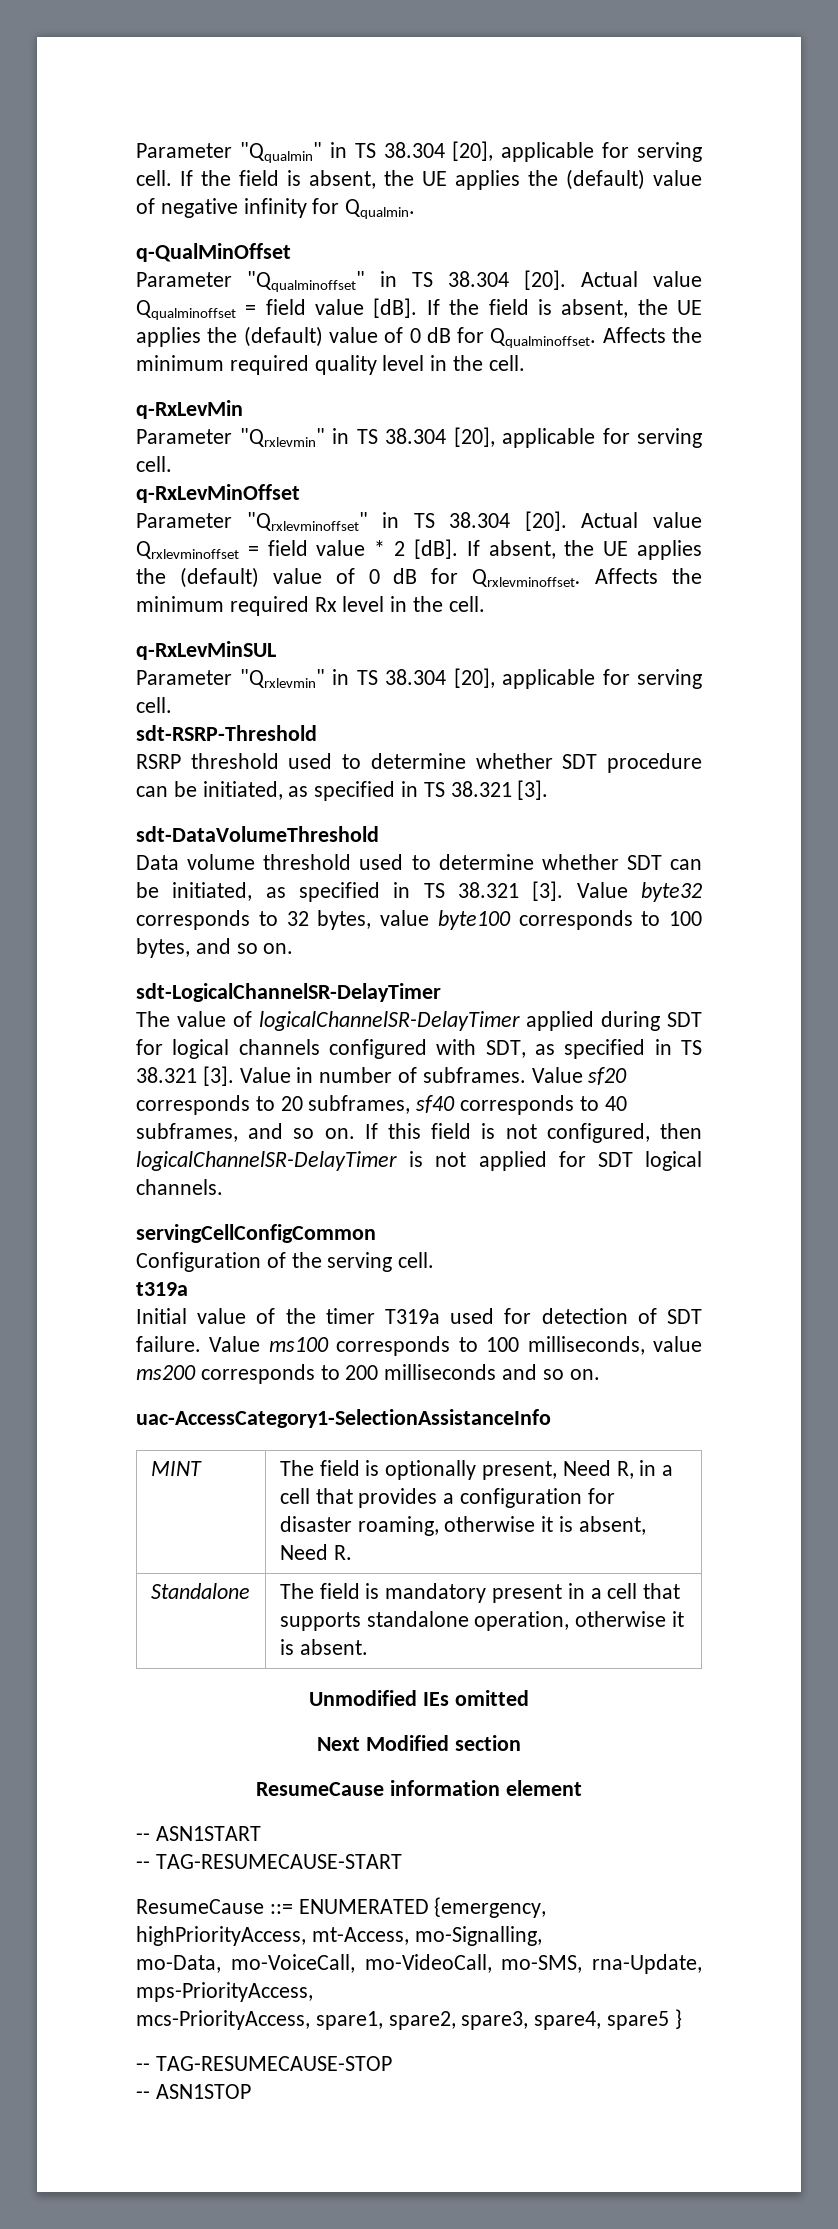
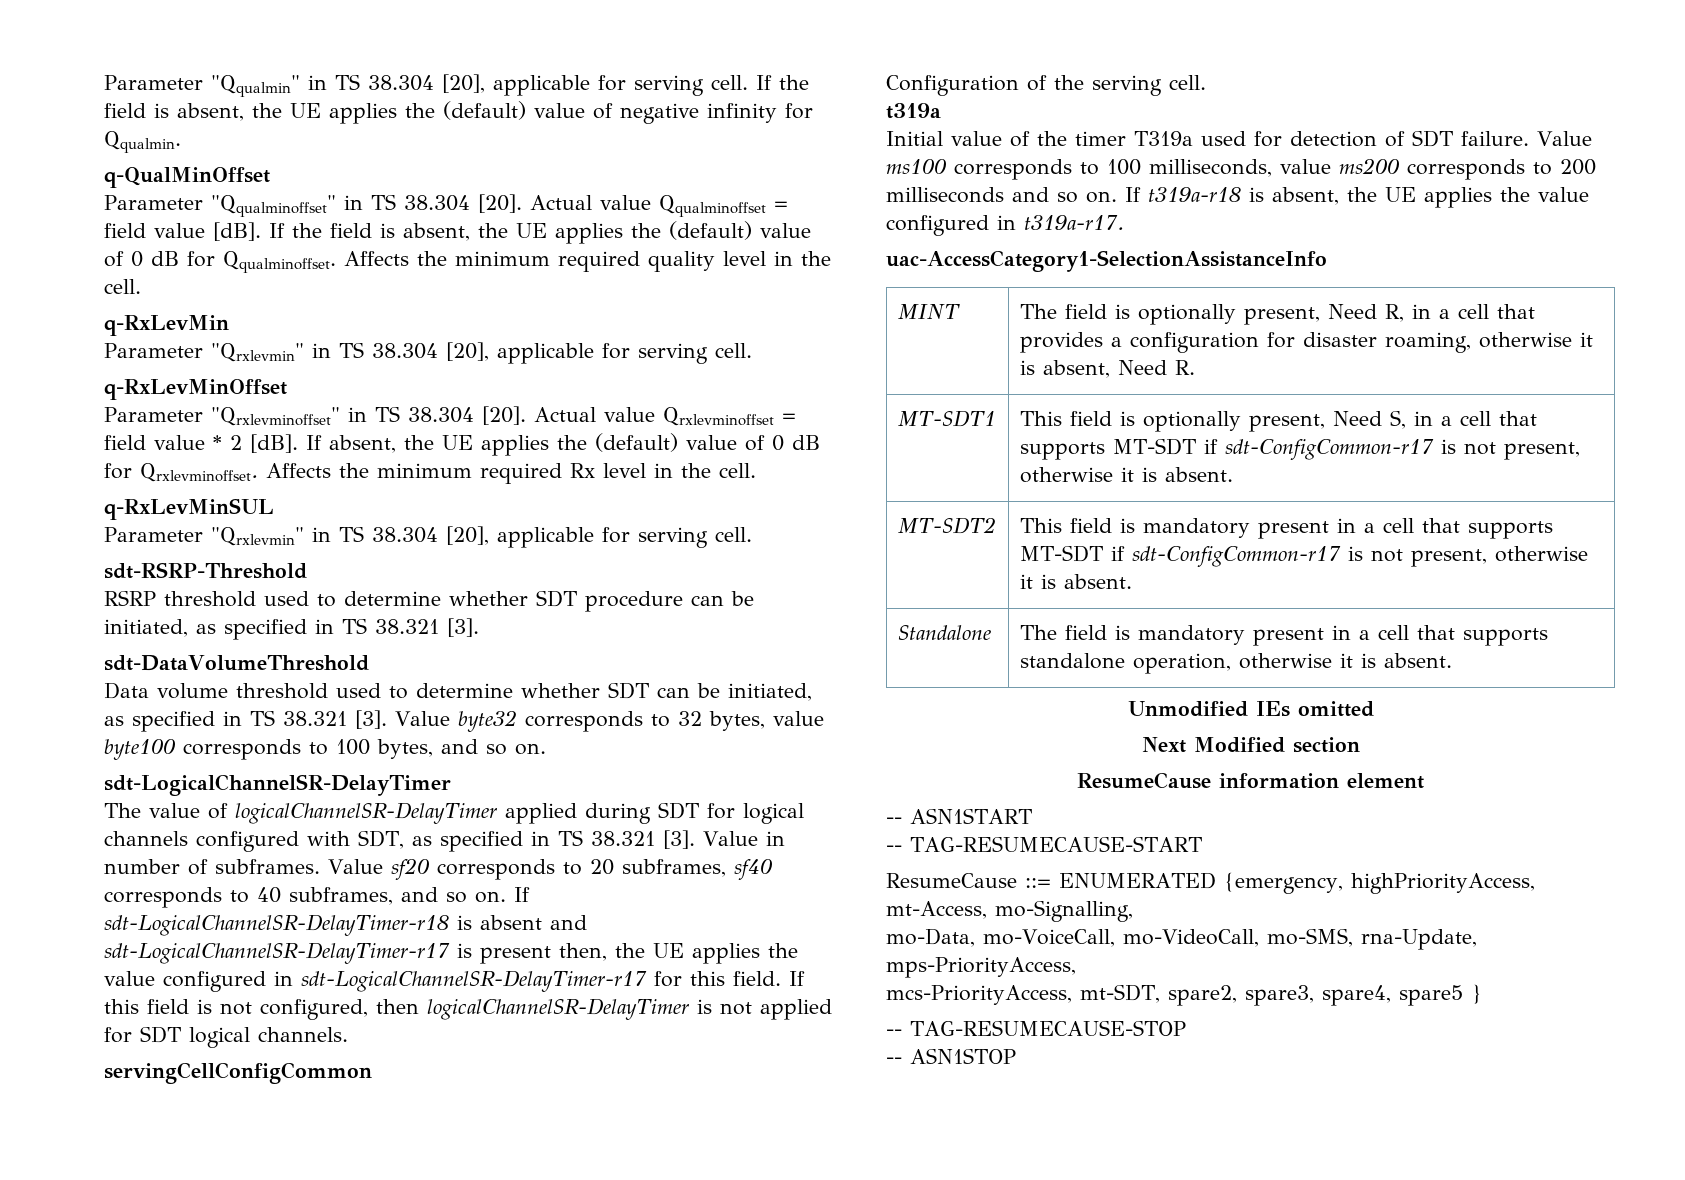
(378, 1131) none -> [104,914,587,936] [104,942,798,964] [104,970,805,992] sdt-LogicalChannelSR-DelayTimer-r18 is absent and sdt-LogicalChannelSR-DelayTimer-r17 is present then, the UE applies the value configured in sdt-LogicalChannelSR-DelayTimer-r17 for this field. If
(600, 1374) none -> [1125,187,1589,208] [886,215,1124,236] If t319a-r18 is absent, the UE applies the value configured in t319a-r17.
(352, 1552) none -> [897,410,996,427] [1019,410,1537,432] [1019,438,1580,460] [1019,467,1233,483] [897,517,996,534] [1019,518,1553,539] [1019,545,1588,567] [1019,574,1132,589] // MT-SDT1 | This field is optionally present, Need S, in a cell that supports MT-SDT if sdt-ConfigCommon-r17 is not present, otherwise it is absent. // MT-SDT2 | This field is mandatory present in a cell that supports MT-SDT if sdt-ConfigCommon-r17 is not present, otherwise it is absent.
[315,2011,383,2030] spare1, -> [1080,984,1160,1003] mt-SDT,

